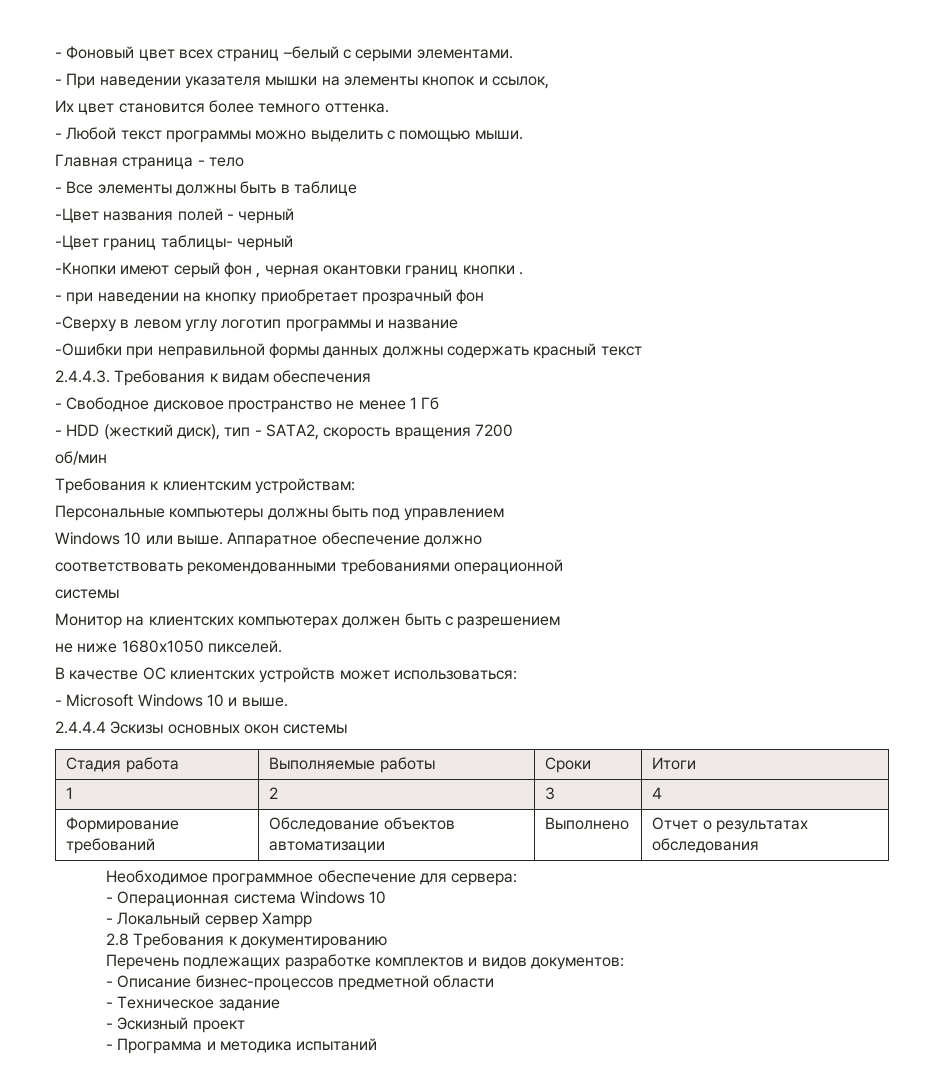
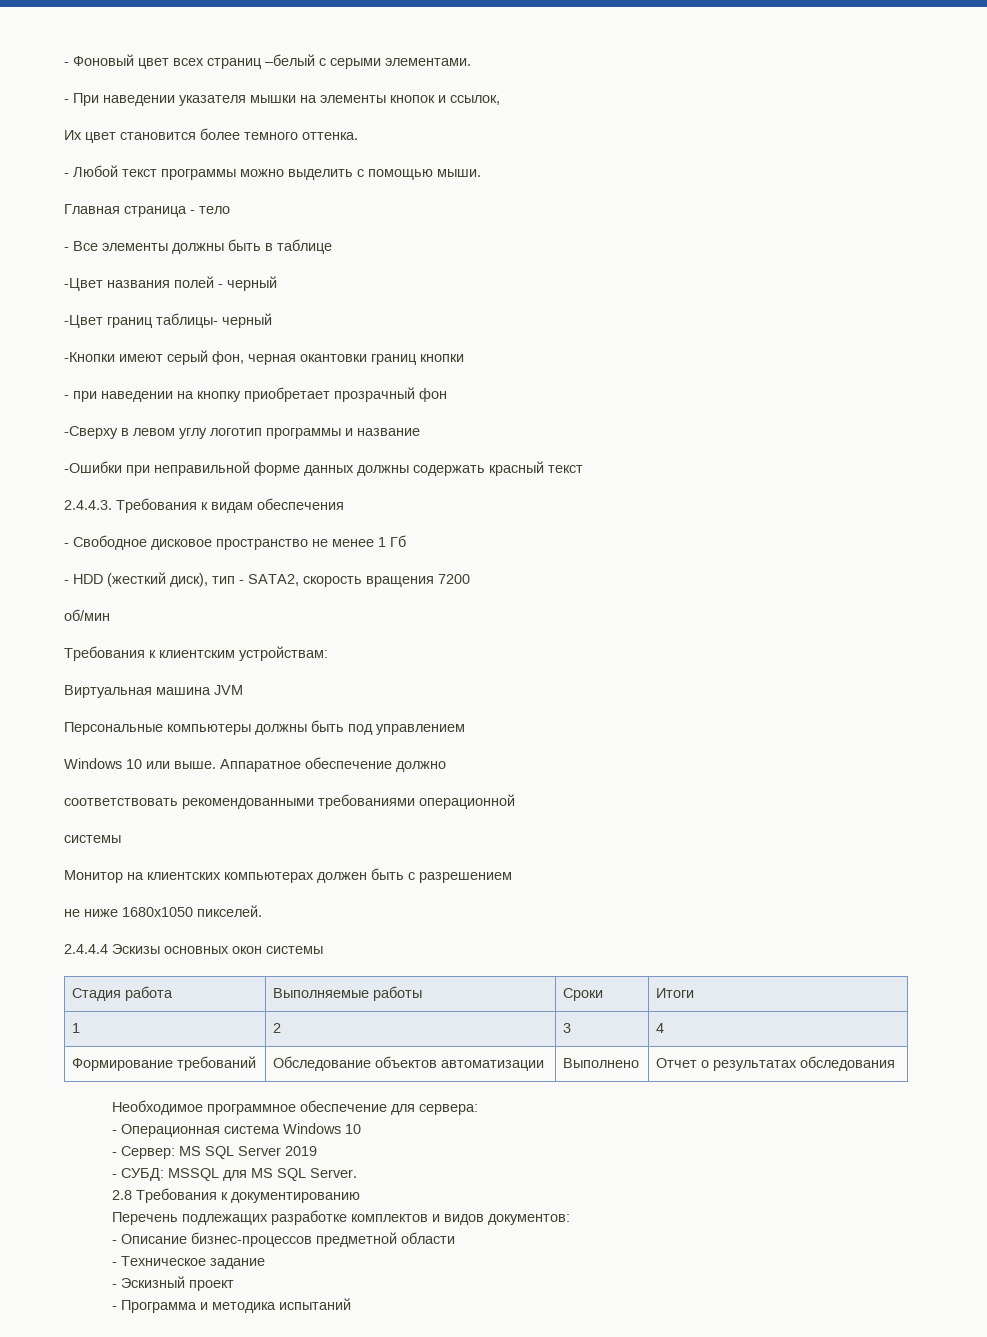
[223,262,261,278] фон , -> [212,351,244,365] фон,
[518,272,523,275] . -> (464, 358) none
[268,343,319,359] формы -> [254,462,300,476] форме
(355, 486) none -> [64,685,243,698] // Виртуальная машина JVM
[55,667,517,683] [55,694,288,707] // В качестве ОС клиентских устройств может использоваться: // - Microsoft Windows 10 и выше. -> (262, 911) none
[117,912,313,928] Локальный сервер Xampp -> [121,1146,318,1159] [112,1168,358,1181] Сервер: MS SQL Server 2019 // - СУБД: MSSQL для MS SQL Server.

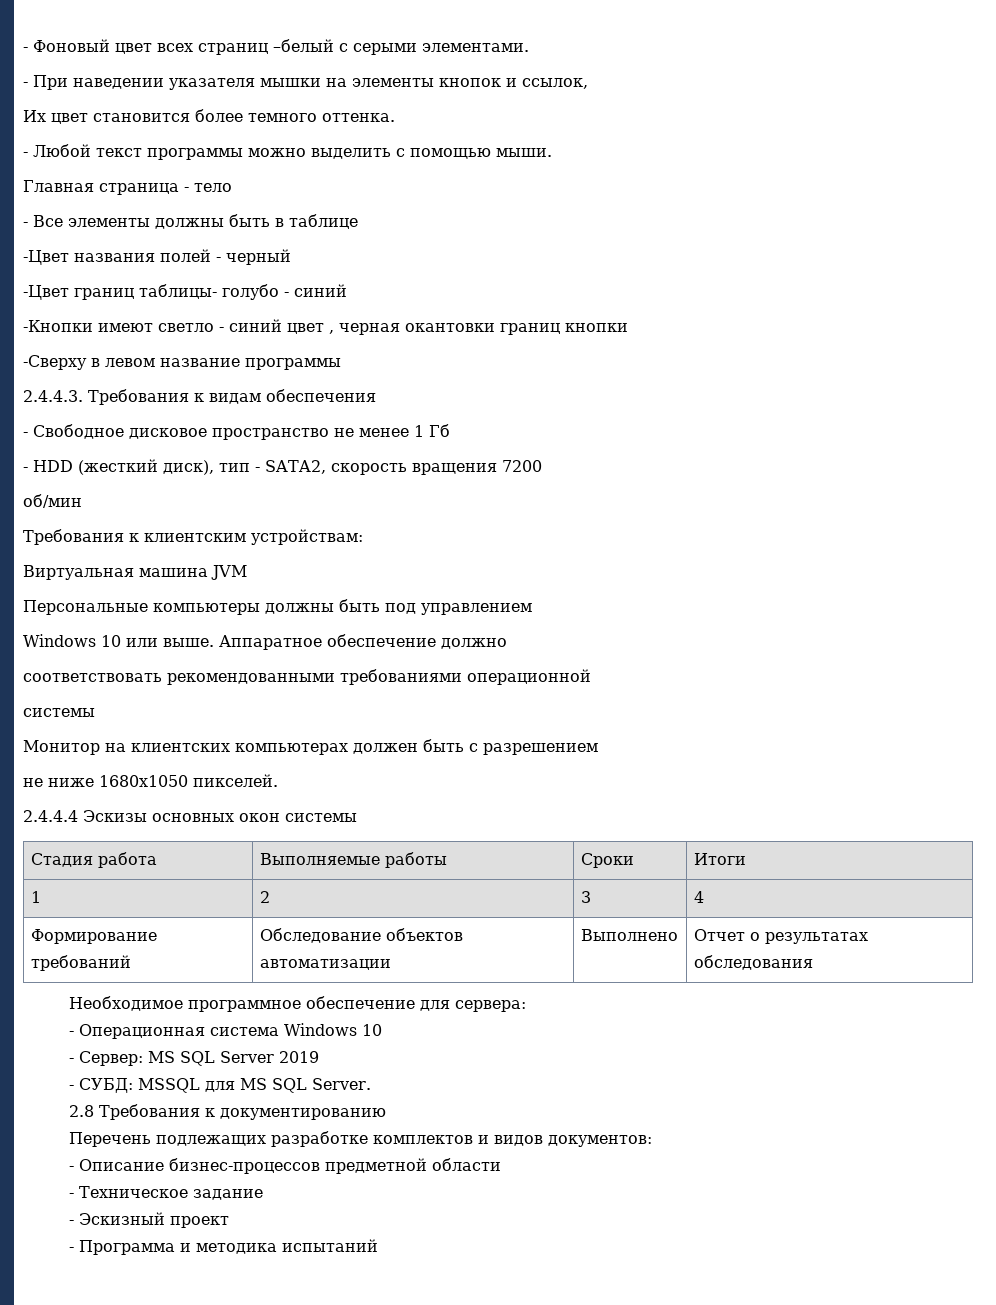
[222,313,272,328] черный -> [222,284,347,300] голубо - синий
[167,350,244,365] серый фон, -> [158,319,334,334] светло - синий цвет ,
[64,387,447,402] // - при наведении на кнопку приобретает прозрачный фон -> (628, 327) none
[179,428,420,439] [64,461,583,476] углу логотип программы и название // -Ошибки при неправильной форме данных должны содержать красный текст -> [160,358,341,370] название программы

